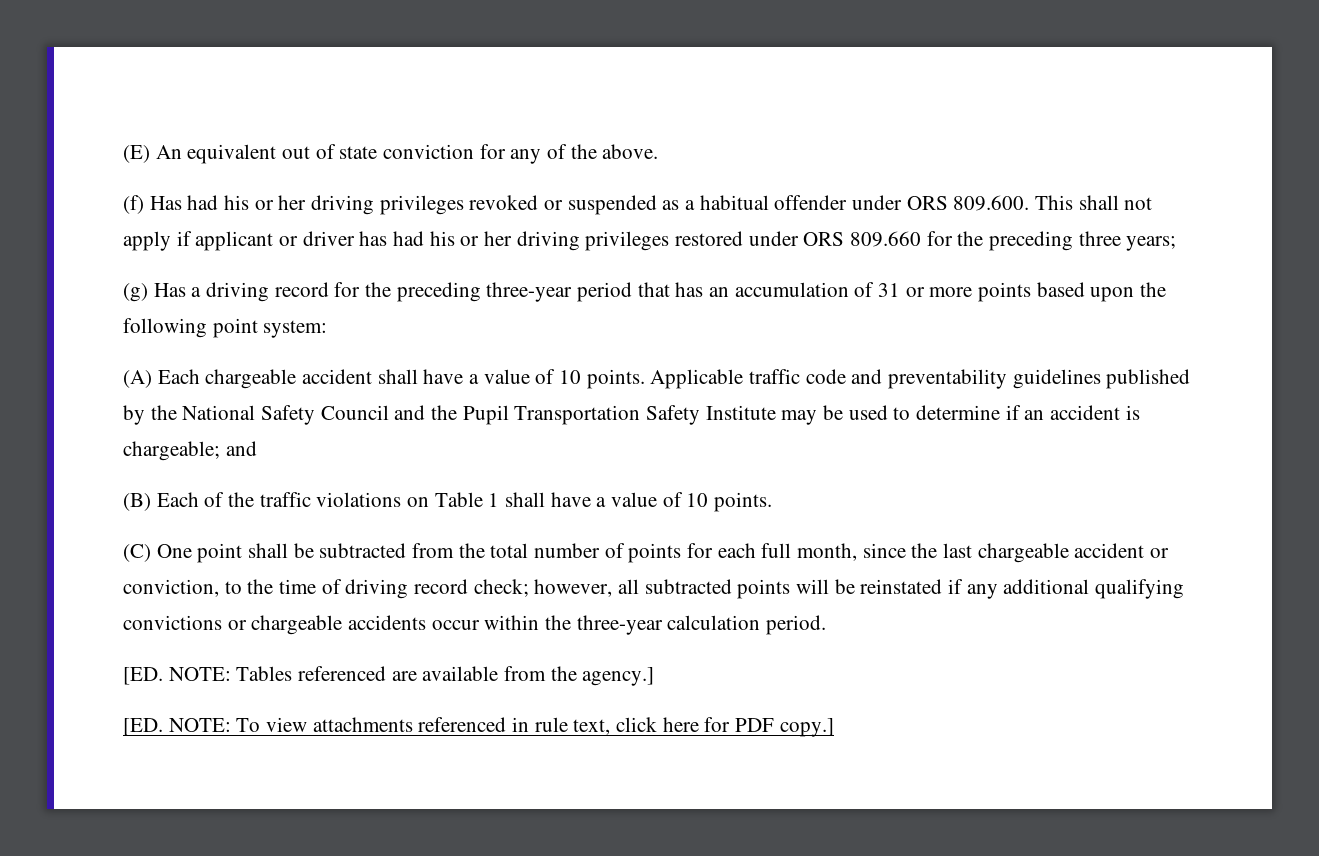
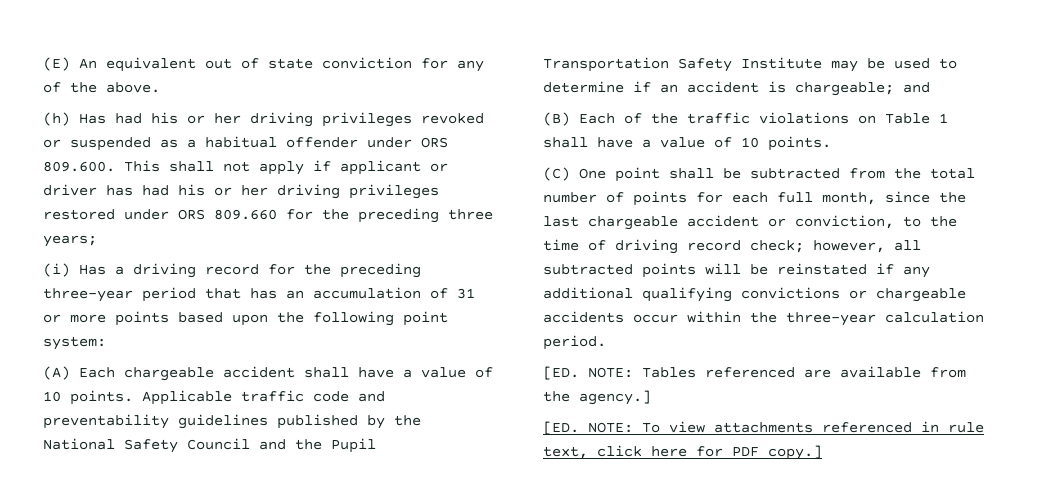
[123,195,144,214] (f) -> [43,112,70,126] (h)
[123,283,148,302] (g) -> [43,263,70,277] (i)

